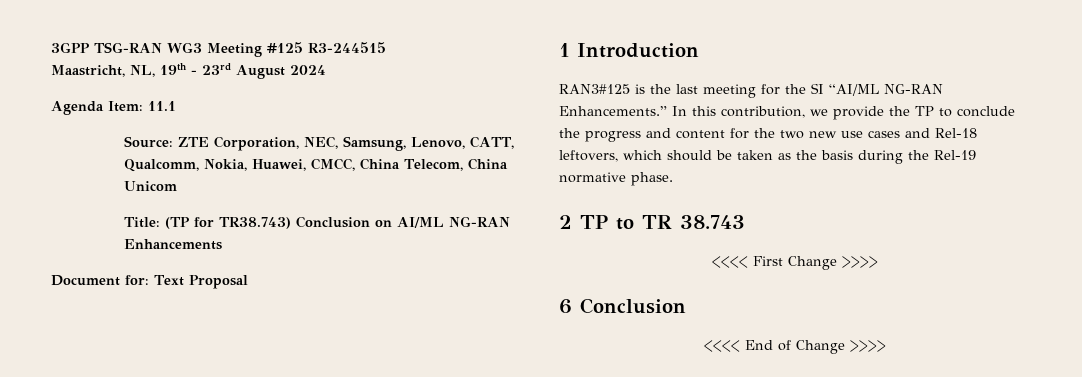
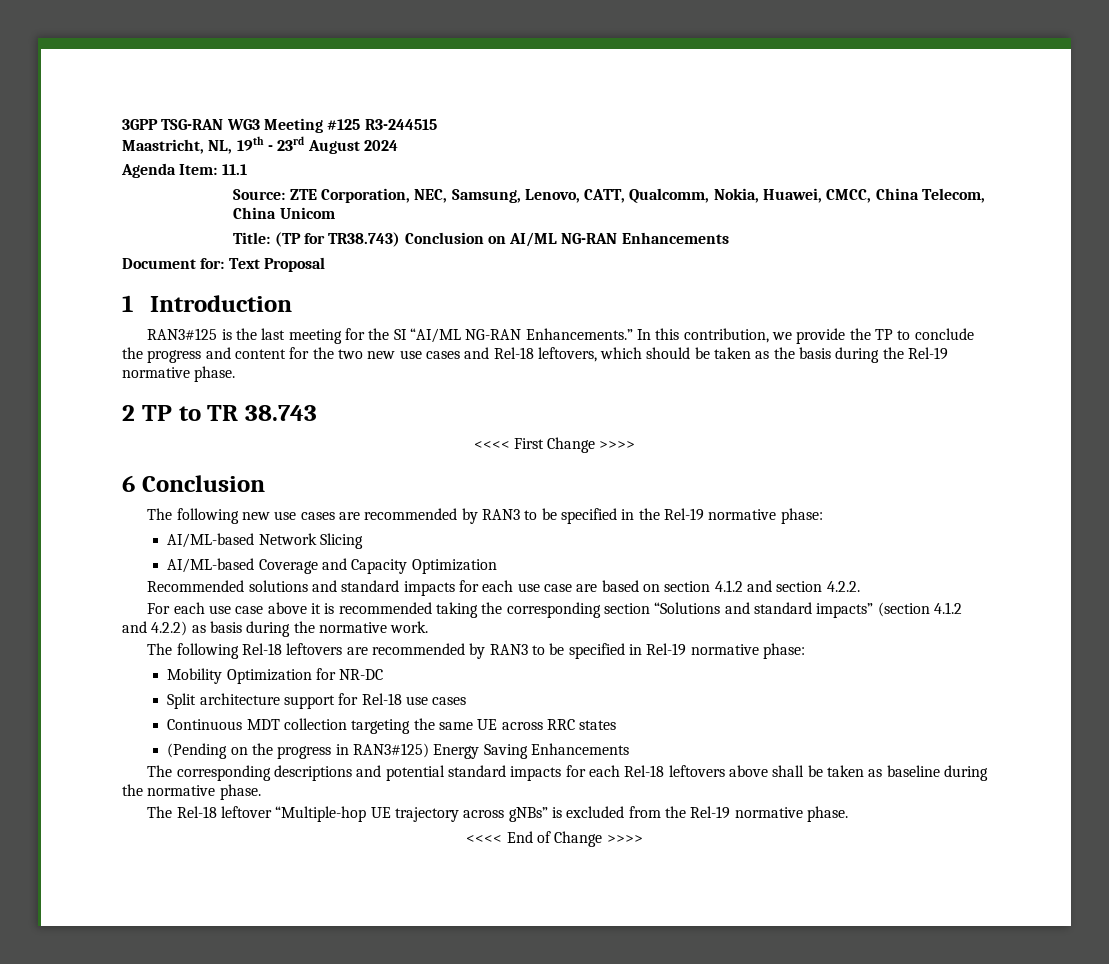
(686, 306) none -> [147,508,823,524] [167,533,364,549] [167,558,497,574] [147,580,860,596] [147,602,962,618] [122,621,429,637] [147,643,805,659] [167,668,384,684] [167,693,467,709] [167,718,617,734] [167,743,629,759] [147,765,988,781] [122,784,261,800] [147,806,848,822] // The following new use cases are recommended by RAN3 to be specified in the Rel-19 normative phase: // AI/ML-based Network Slicing // AI/ML-based Coverage and Capacity Optimization // Recommended solutions and standard impacts for each use case are based on section 4.1.2 and section 4.2.2. // For each use case above it is recommended taking the corresponding section “Solutions and standard impacts” (section 4.1.2 and 4.2.2) as basis during the normative work. // The following Rel-18 leftovers are recommended by RAN3 to be specified in Rel-19 normative phase: // Mobility Optimization for NR-DC // Split architecture support for Rel-18 use cases // Continuous MDT collection targeting the same UE across RRC states // (Pending on the progress in RAN3#125) Energy Saving Enhancements // The corresponding descriptions and potential standard impacts for each Rel-18 leftovers above shall be taken as baseline during the normative phase. // The Rel-18 leftover “Multiple-hop UE trajectory across gNBs” is excluded from the Rel-19 normative phase.

